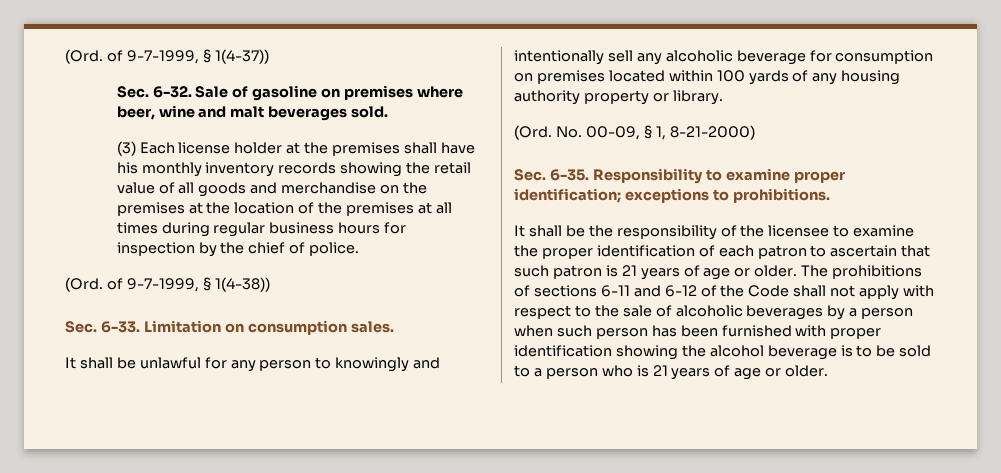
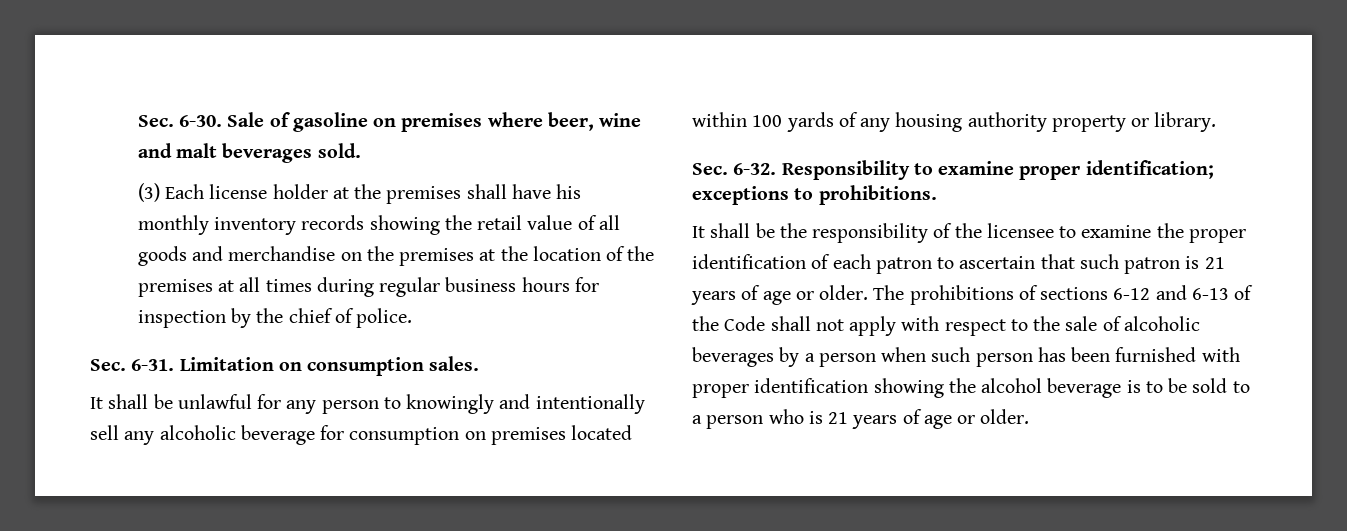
[65,49,269,64] [116,86,192,98] (Ord. of 9-7-1999, § 1(4-37)) // Sec. 6-32. -> [137,115,223,127] Sec. 6-30.
[65,277,270,292] [65,321,140,333] // (Ord. of 9-7-1999, § 1(4-38)) // Sec. 6-33. -> [90,359,175,371] // Sec. 6-31.
[514,125,755,140] [514,169,589,181] // (Ord. No. 00-09, § 1, 8-21-2000) // Sec. 6-35. -> [692,163,777,175] // Sec. 6-32.
[600,285,697,297] 6-11 and 6-12 -> [1113,285,1229,300] 6-12 and 6-13

